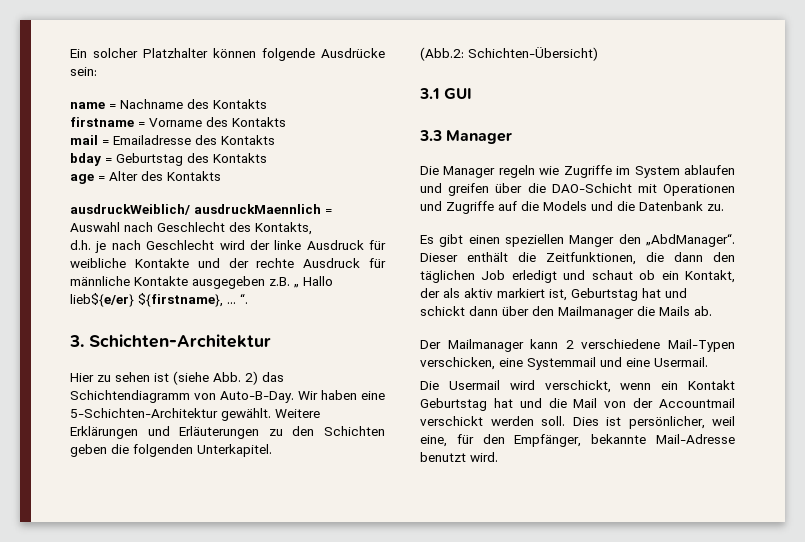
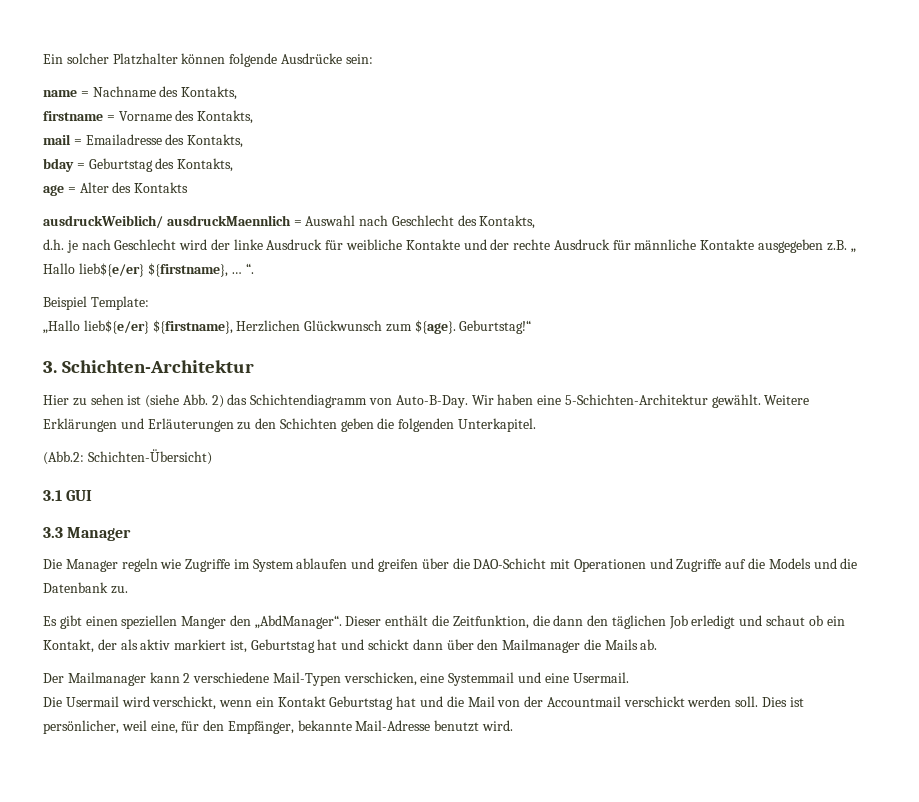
[213,99,267,109] Kontakts -> [181,86,238,100] Kontakts,
[232,117,286,127] Kontakts -> [197,110,254,124] Kontakts,
[221,135,275,145] Kontakts -> [187,134,244,148] Kontakts,
[213,153,267,163] Kontakts -> [177,158,234,172] Kontakts,
(248, 298) none -> [43,296,149,310] [43,320,532,334] // Beispiel Template: // „Hallo lieb${e/er} ${firstname}, Herzlichen Glückwunsch zum ${age}. Geburtstag!“
[546,252,636,265] Zeitfunktionen, -> [452,615,529,629] Zeitfunktion,

